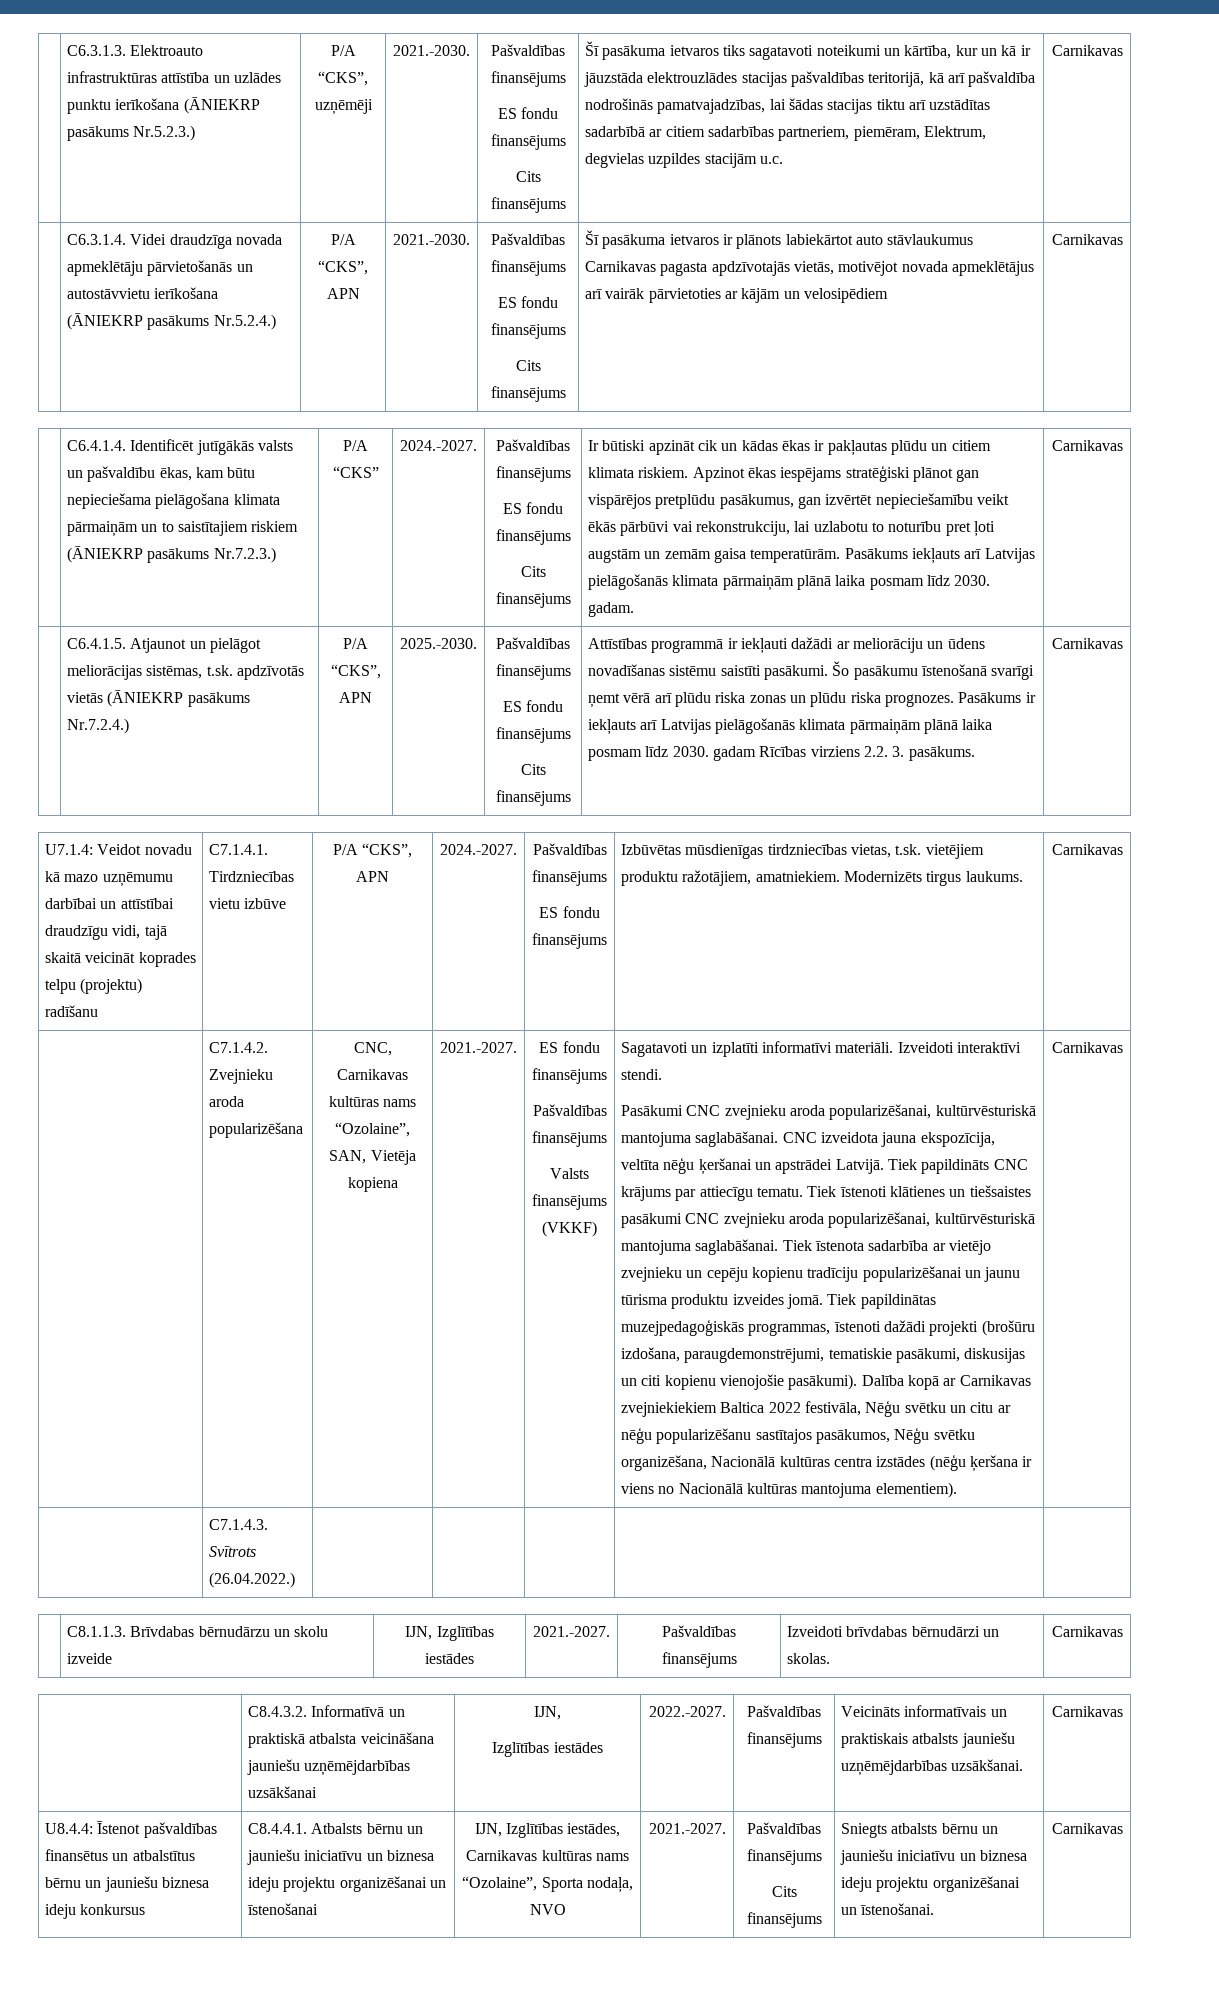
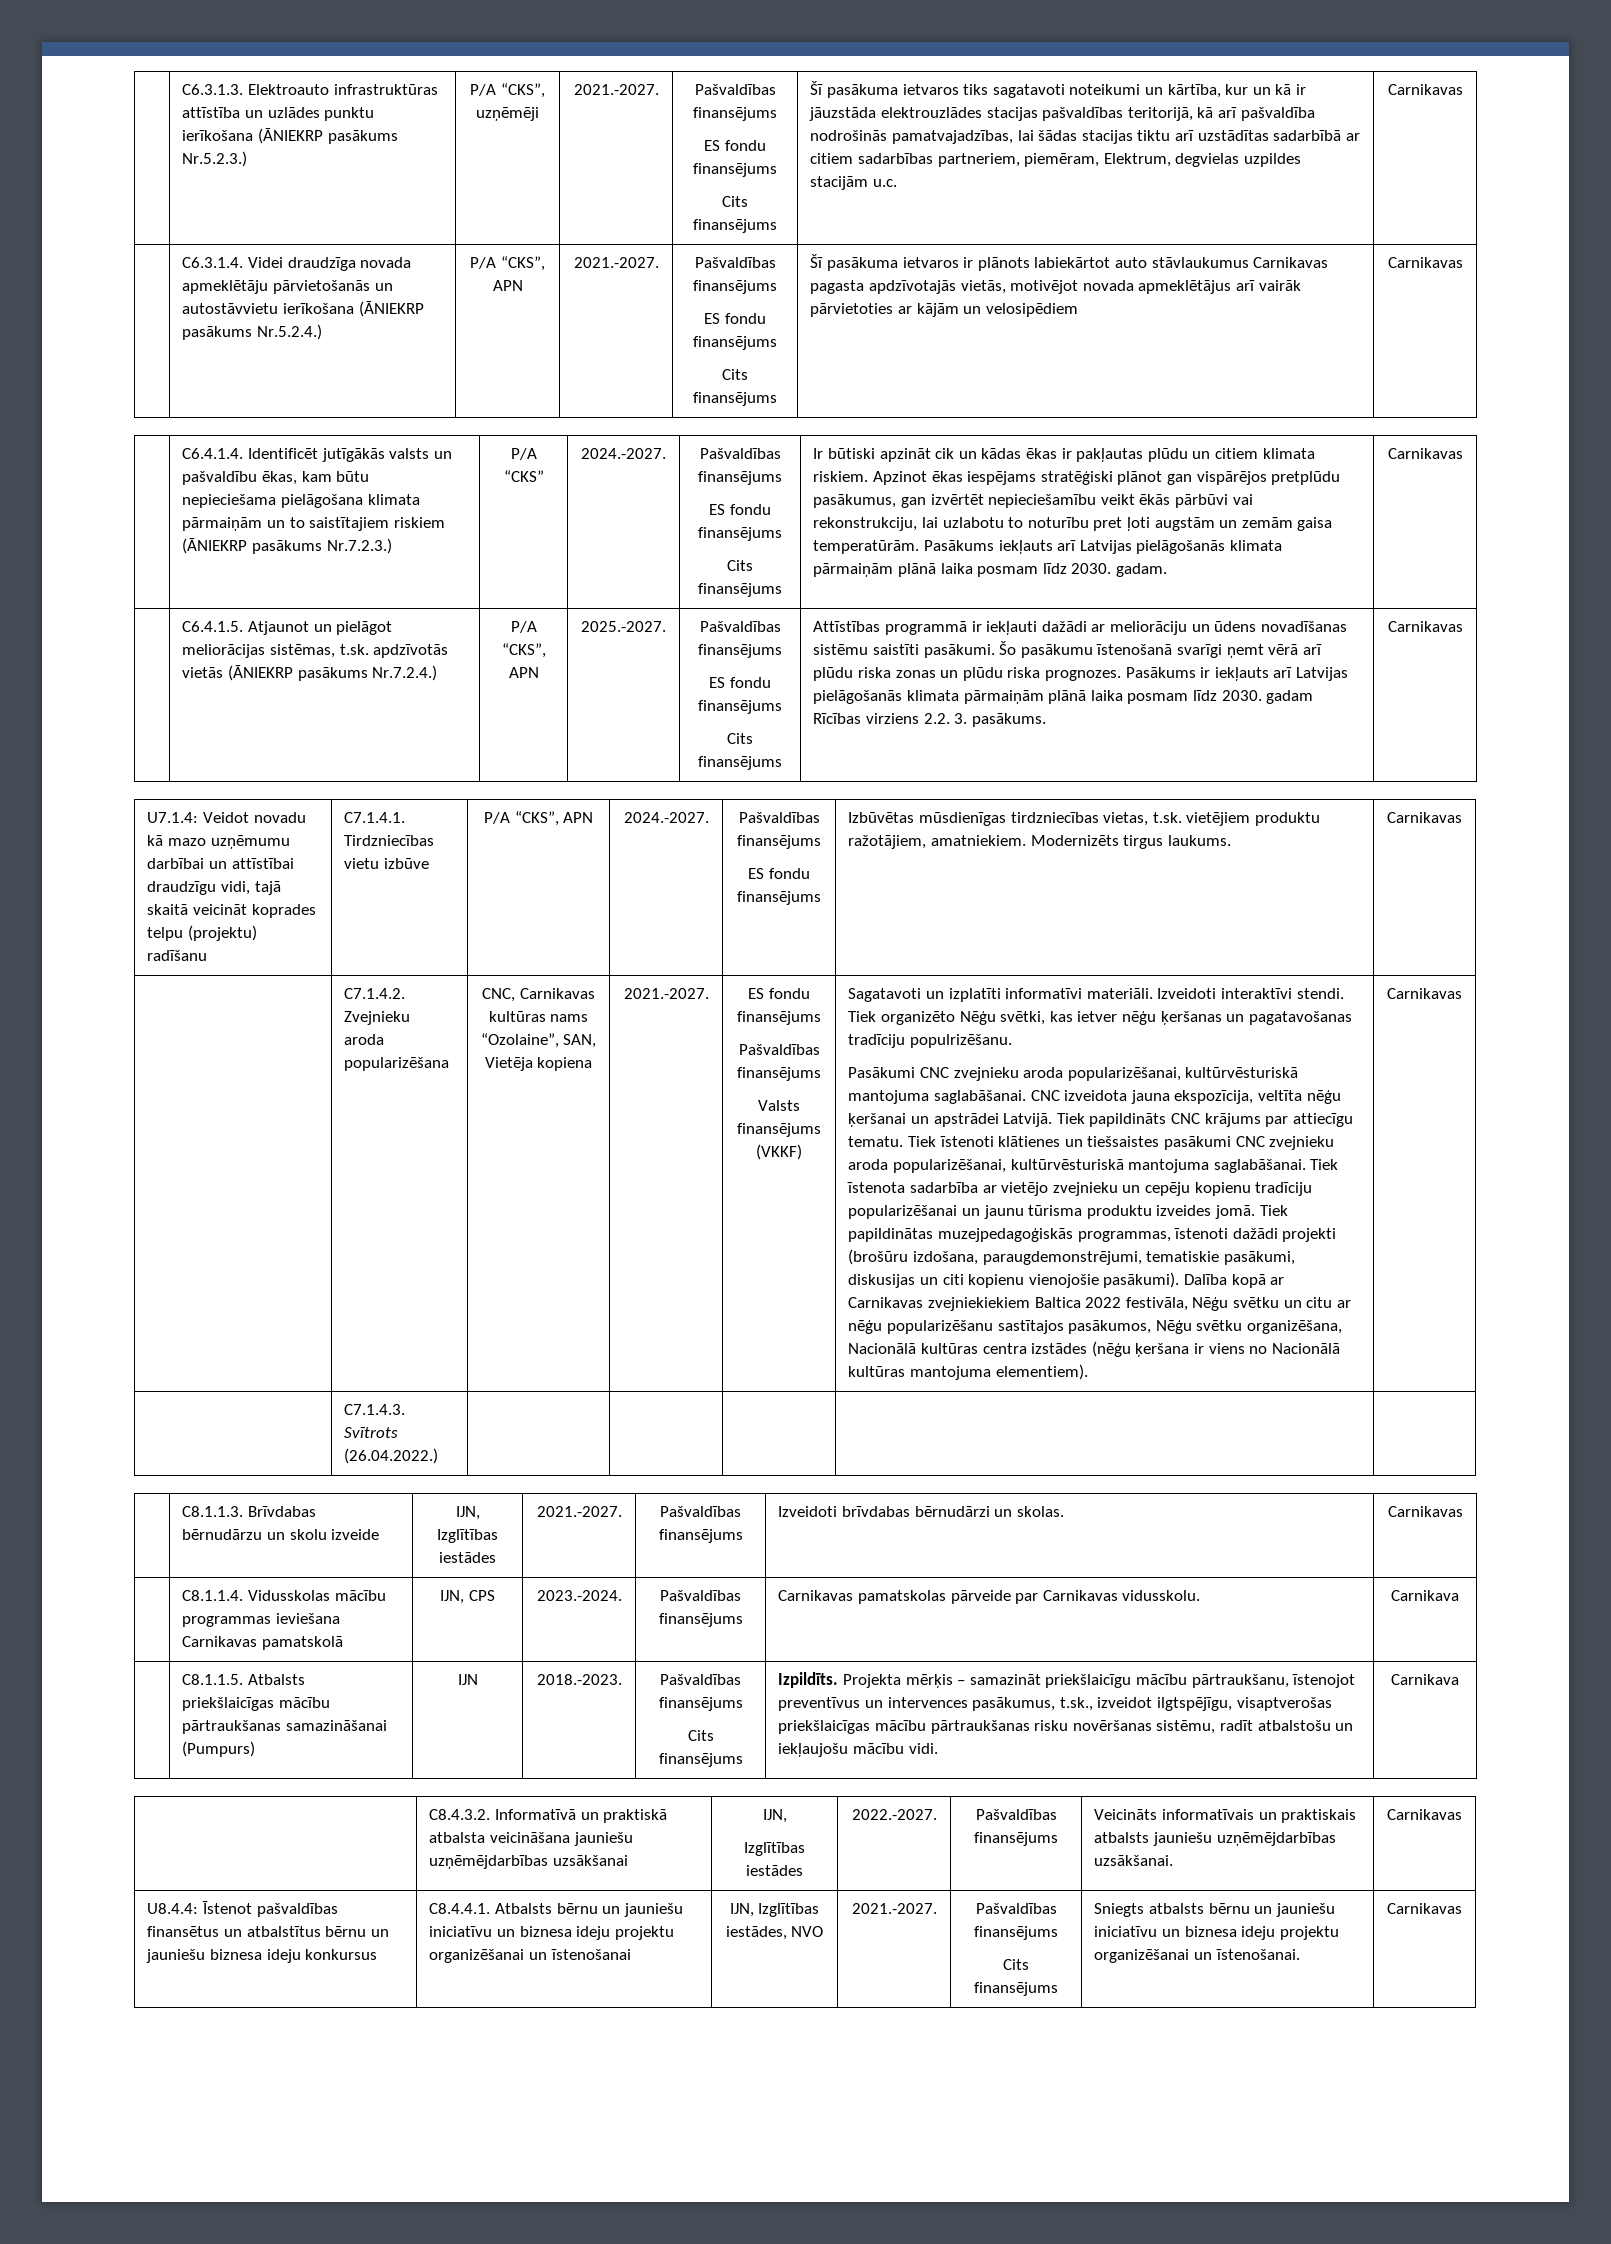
[393,45,470,56] 2021.-2030. -> [573,84,659,95] 2021.-2027.
[393,234,470,245] 2021.-2030. -> [573,257,659,268] 2021.-2027.
[400,638,477,649] 2025.-2030. -> [581,621,666,632] 2025.-2027.
(663, 1074) none -> [848,1011,1352,1025] [848,1034,1013,1048] Tiek organizēto Nēģu svētki, kas ietver nēģu ķeršanas un pagatavošanas tradīciju populrizēšanu.
(1123, 1631) none -> [182,1590,386,1601] [182,1613,341,1627] [182,1636,344,1650] [440,1590,495,1604] [536,1590,622,1601] [660,1590,741,1601] [658,1613,743,1627] [778,1590,1201,1604] [1391,1590,1459,1601] [182,1674,306,1685] [182,1697,331,1711] [182,1720,388,1734] [182,1741,256,1757] [457,1674,478,1685] [536,1674,622,1685] [660,1674,741,1685] [658,1697,743,1711] [687,1730,714,1741] [658,1753,743,1767] [778,1672,1356,1688] [778,1697,1332,1711] [778,1720,1354,1734] [778,1743,938,1757] [1391,1674,1459,1685] // | C8.1.1.4. Vidusskolas mācību programmas ieviešana Carnikavas pamatskolā | IJN, CPS | 2023.-2024. | Pašvaldības finansējums | Carnikavas pamatskolas pārveide par Carnikavas vidusskolu. | Carnikava // | C8.1.1.5. Atbalsts priekšlaicīgas mācību pārtraukšanas samazināšanai (Pumpurs) | IJN | 2018.-2023. | Pašvaldības finansējums // Cits finansējums | Izpildīts. Projekta mērķis – samazināt priekšlaicīgu mācību pārtraukšanu, īstenojot preventīvus un intervences pasākumus, t.sk., izveidot ilgtspējīgu, visaptverošas priekšlaicīgas mācību pārtraukšanas risku novēršanas sistēmu, radīt atbalstošu un iekļaujošu mācību vidi. | Carnikava
[466,1850,629,1861] [462,1876,633,1893] Carnikavas kultūras nams “Ozolaine”, Sporta nodaļa, -> (787, 1933) none

